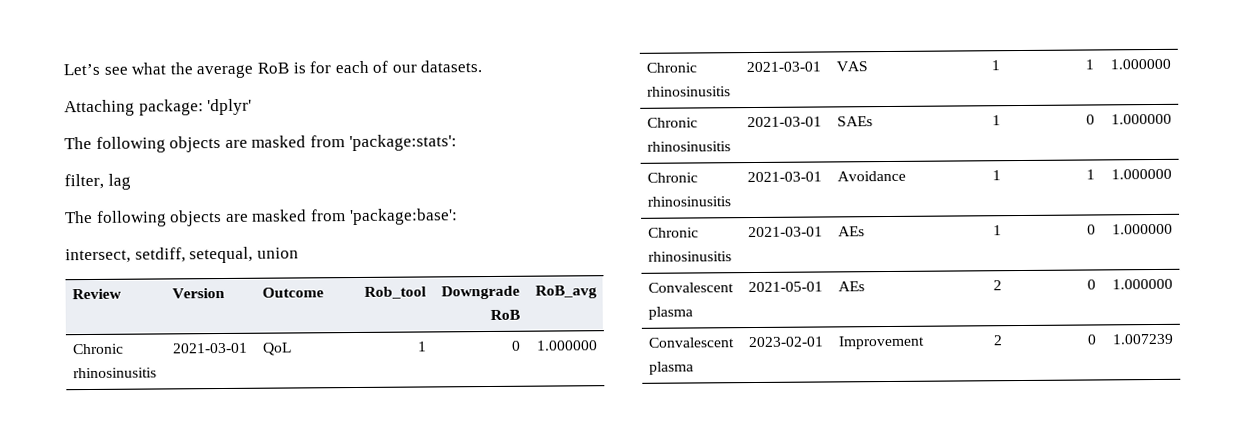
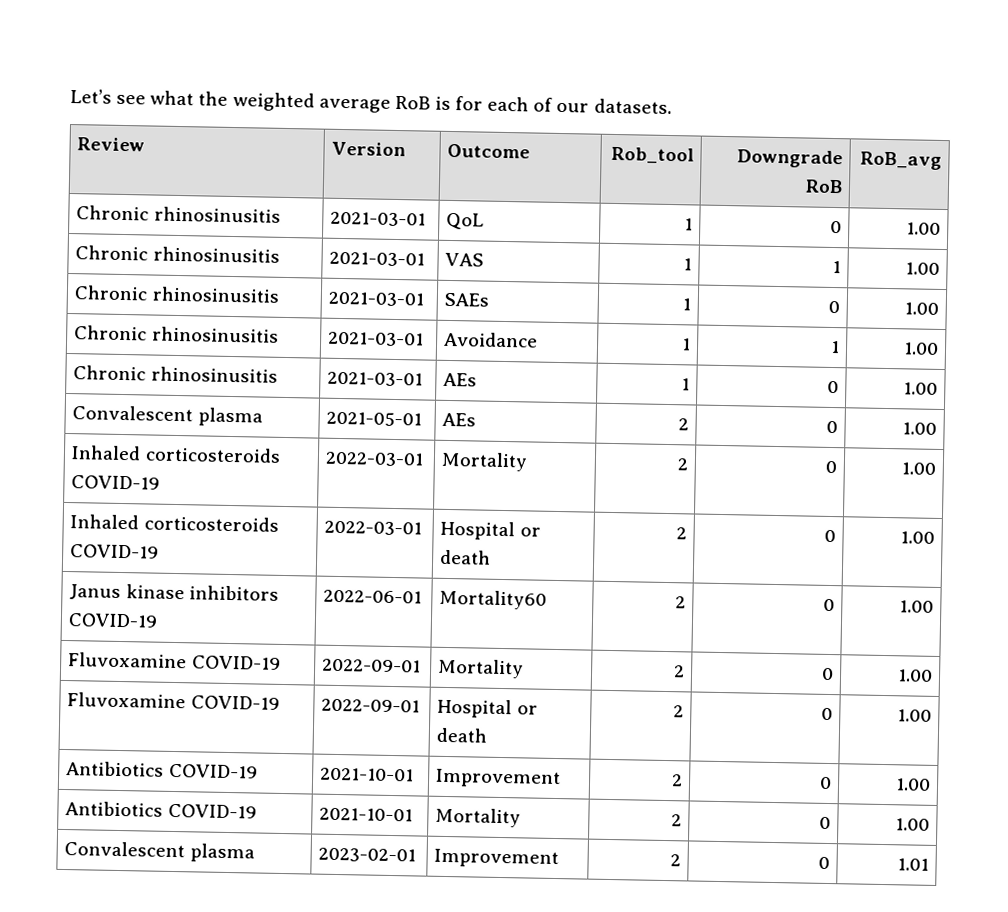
(193, 68) none -> [232,91,315,112] weighted
[64,98,253,117] [64,134,457,153] [64,173,131,190] [64,208,458,227] [65,246,299,264] // Attaching package: 'dplyr' // The following objects are masked from 'package:stats': // filter, lag // The following objects are masked from 'package:base': // intersect, setdiff, setequal, union -> (672, 106) none
[535,340,598,351] 1.000000 -> [905,222,941,235] 1.00
[1109,58,1171,70] 1.000000 -> [904,262,940,275] 1.00
[1110,113,1172,125] 1.000000 -> [903,302,939,315] 1.00
[1110,168,1172,180] 1.000000 -> [902,342,939,355] 1.00
[1111,223,1173,235] 1.000000 -> [902,382,938,395] 1.00
[1111,278,1173,290] 1.000000 -> [901,422,937,435] [71,445,281,463] [71,475,161,490] [325,451,425,467] [441,451,529,472] [676,458,688,471] [824,460,837,474] [900,462,936,475] [70,514,279,532] [70,544,160,559] [324,520,423,536] [440,520,541,541] [440,549,492,565] [675,527,687,540] [823,529,836,543] [899,531,935,544] [69,584,279,601] [68,613,159,628] [323,589,423,604] [439,589,548,610] [674,596,686,609] [822,598,835,612] [898,600,934,613] [68,652,281,670] [322,658,422,673] [437,658,525,679] [672,665,685,678] [820,667,834,681] [896,669,933,682] [67,692,280,710] [321,698,421,713] [437,698,538,719] [436,727,488,743] [672,705,684,718] [820,707,833,721] [896,709,932,722] [66,761,258,779] [320,767,415,782] [435,768,562,789] [670,774,683,787] [818,776,832,790] [894,778,931,791] [65,801,257,819] [319,807,414,822] [435,807,522,828] [670,814,682,827] [818,816,831,830] [894,818,930,831] 1.00 // Inhaled corticosteroids COVID-19 | 2022-03-01 | Mortality | 2 | 0 | 1.00 // Inhaled corticosteroids COVID-19 | 2022-03-01 | Hospital or death | 2 | 0 | 1.00 // Janus kinase inhibitors COVID-19 | 2022-06-01 | Mortality60 | 2 | 0 | 1.00 // Fluvoxamine COVID-19 | 2022-09-01 | Mortality | 2 | 0 | 1.00 // Fluvoxamine COVID-19 | 2022-09-01 | Hospital or death | 2 | 0 | 1.00 // Antibiotics COVID-19 | 2021-10-01 | Improvement | 2 | 0 | 1.00 // Antibiotics COVID-19 | 2021-10-01 | Mortality | 2 | 0 | 1.00
[1111,333,1174,345] 1.007239 -> [896,858,929,871] 1.01

